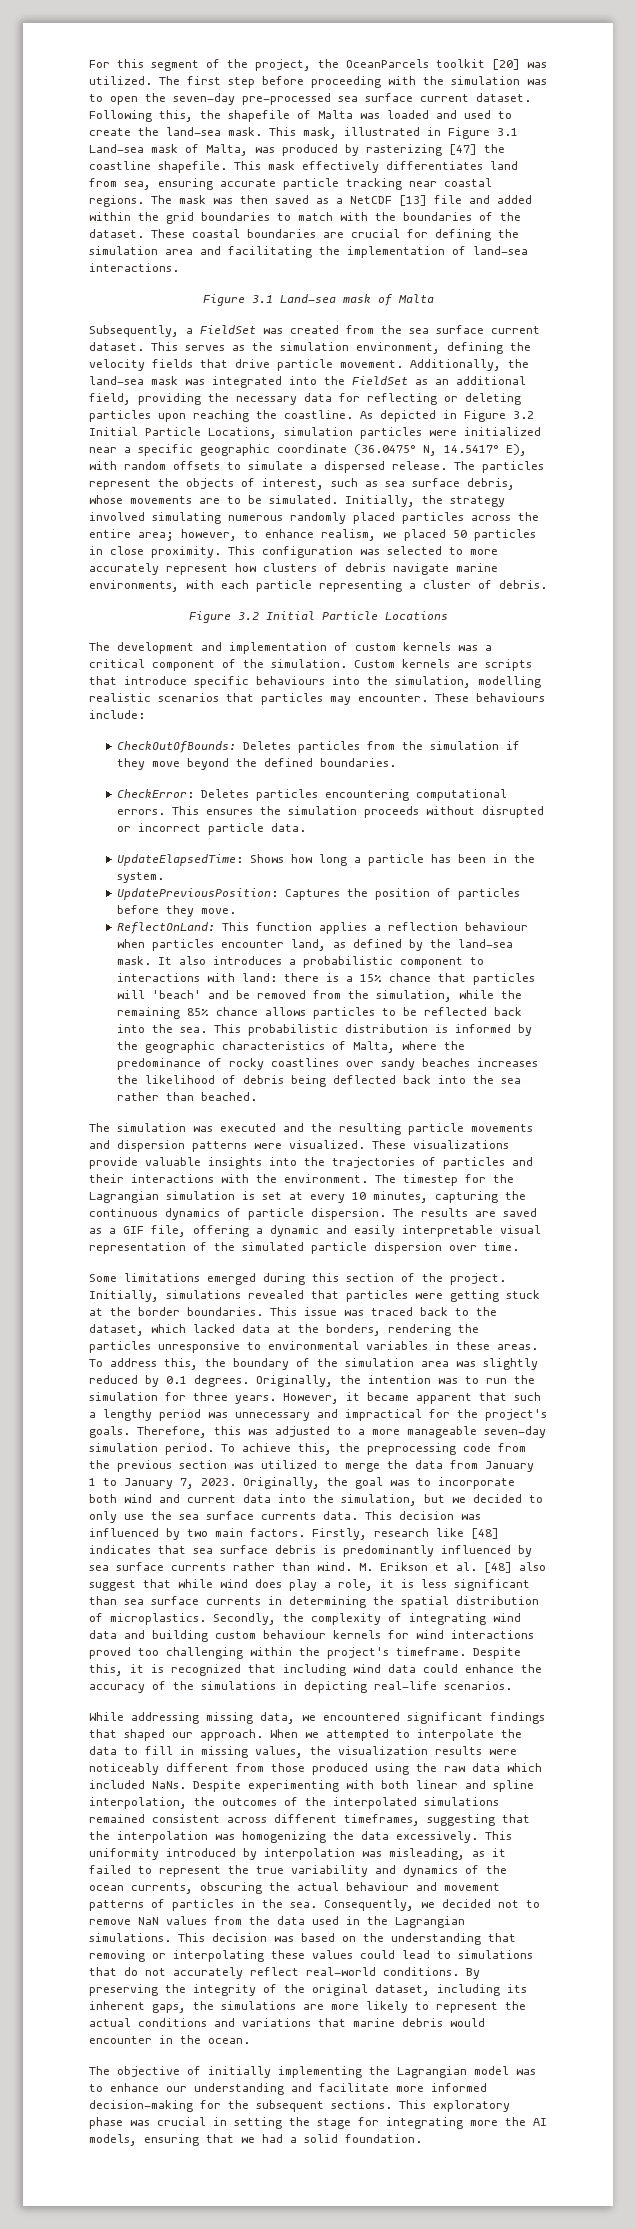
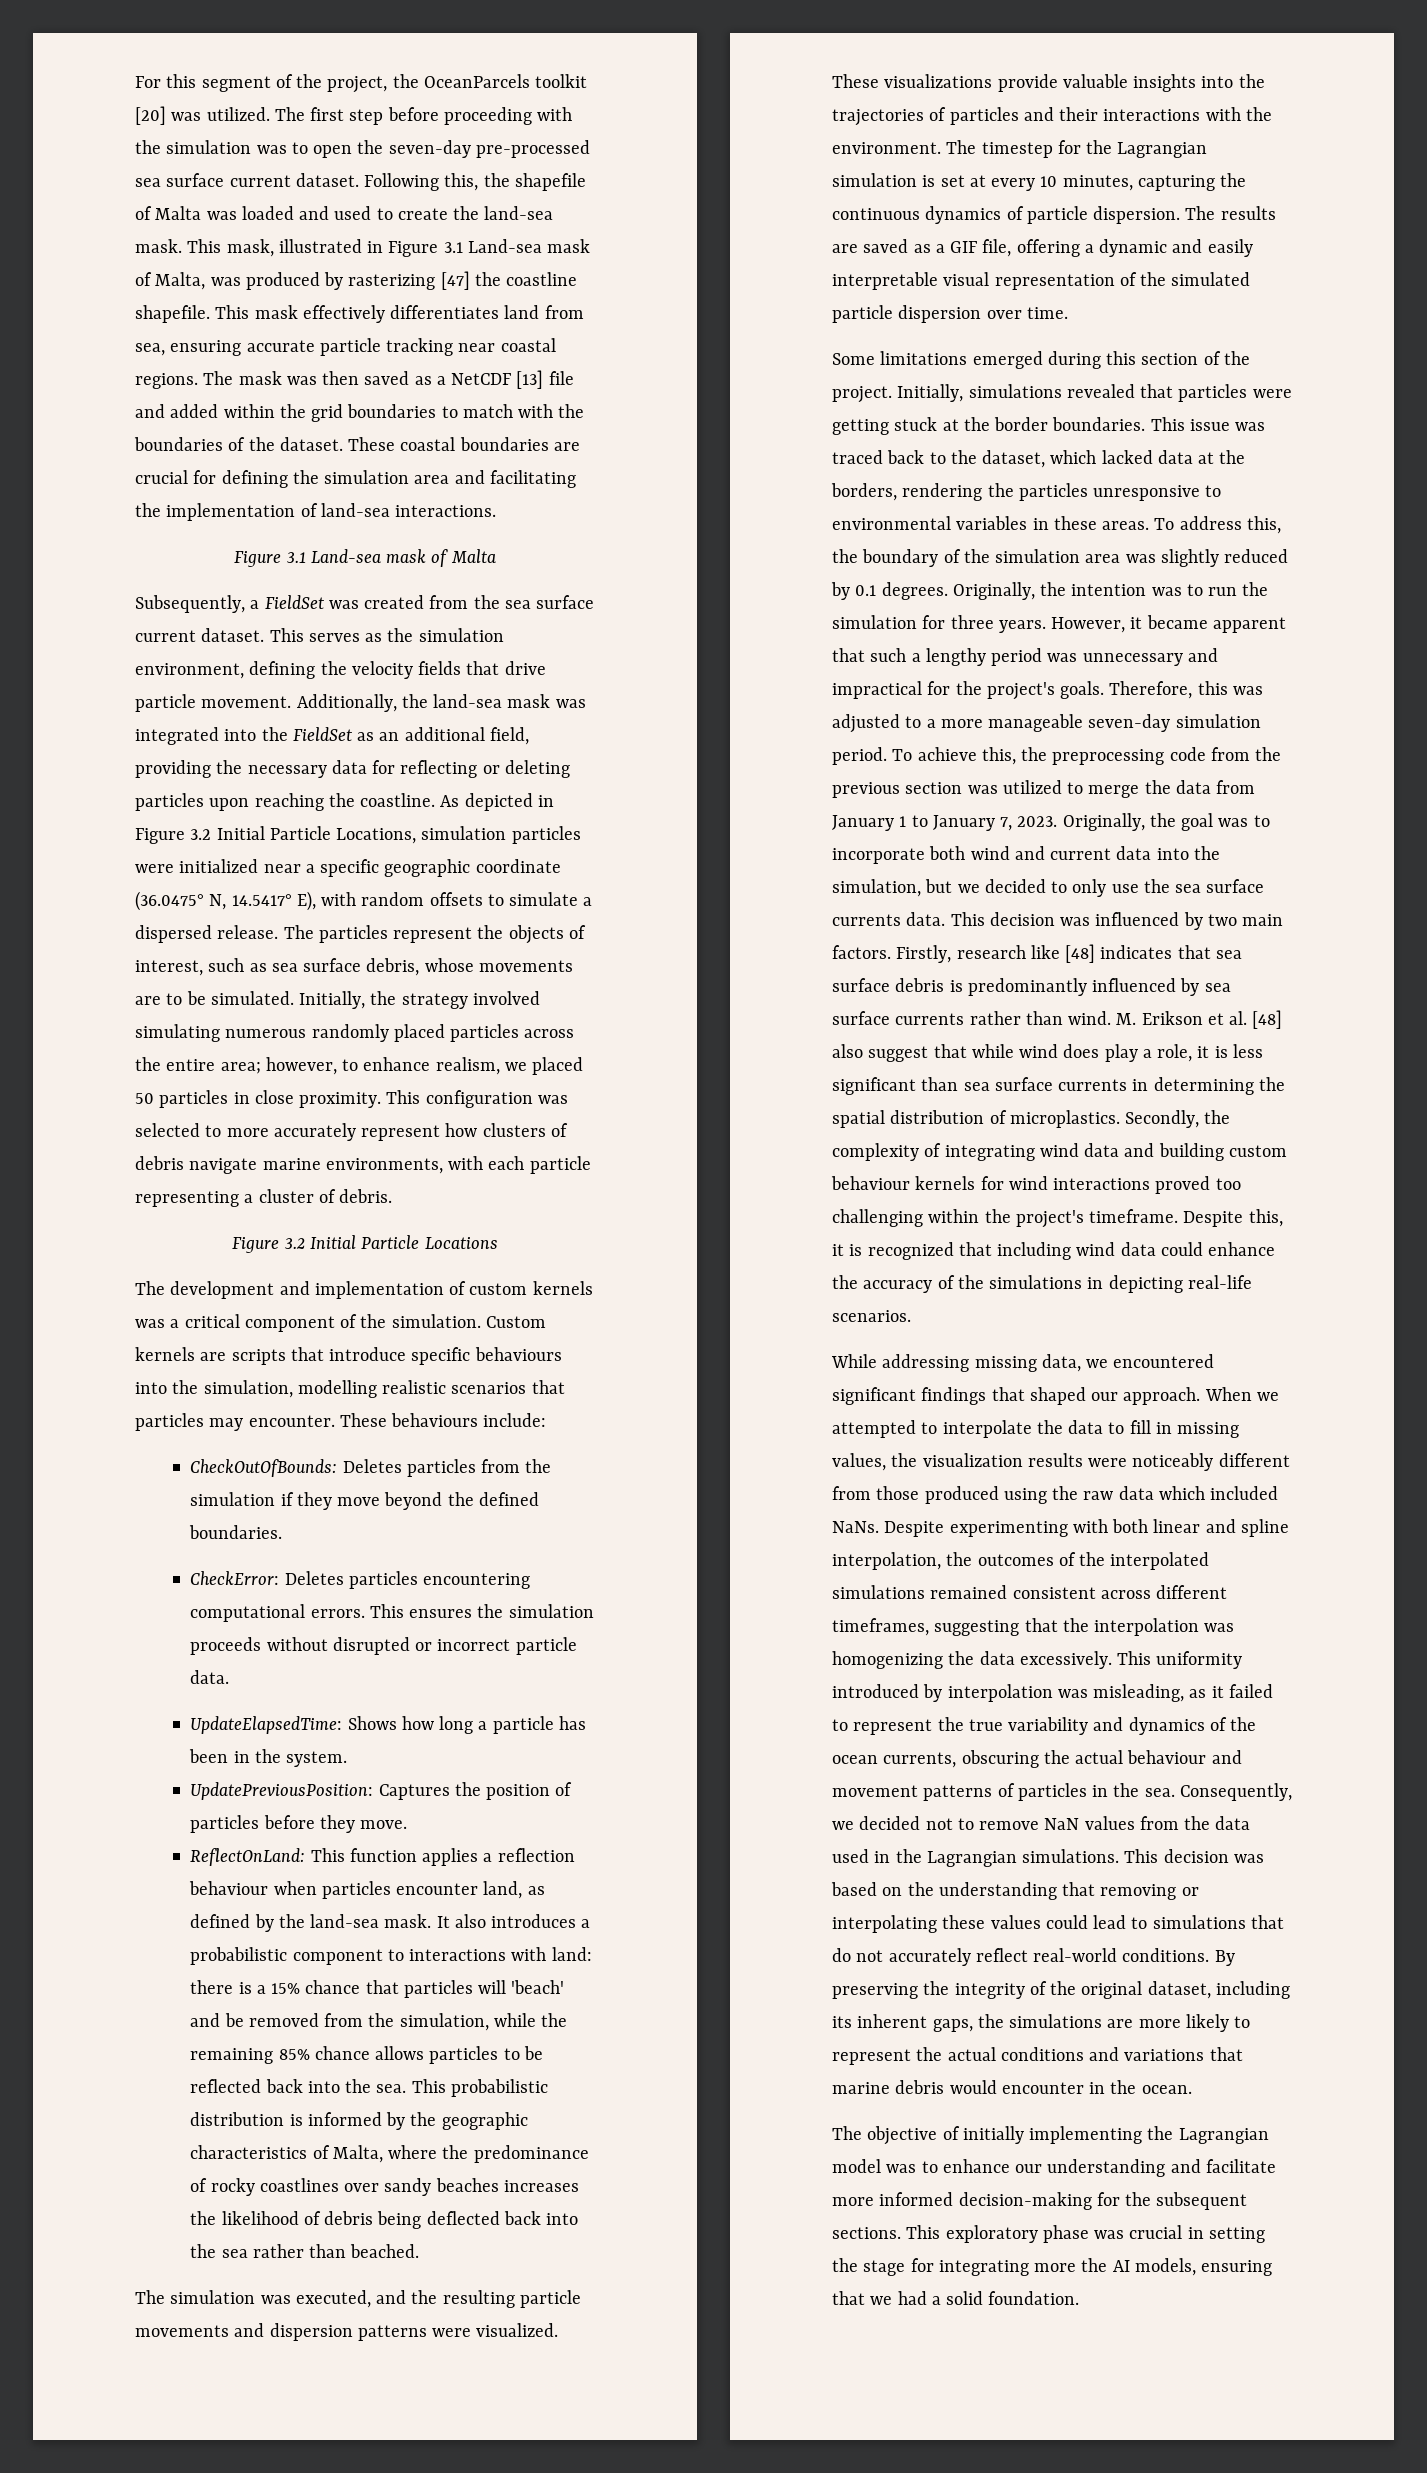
[220,1123,276,1132] executed -> [295,2290,371,2308] executed,

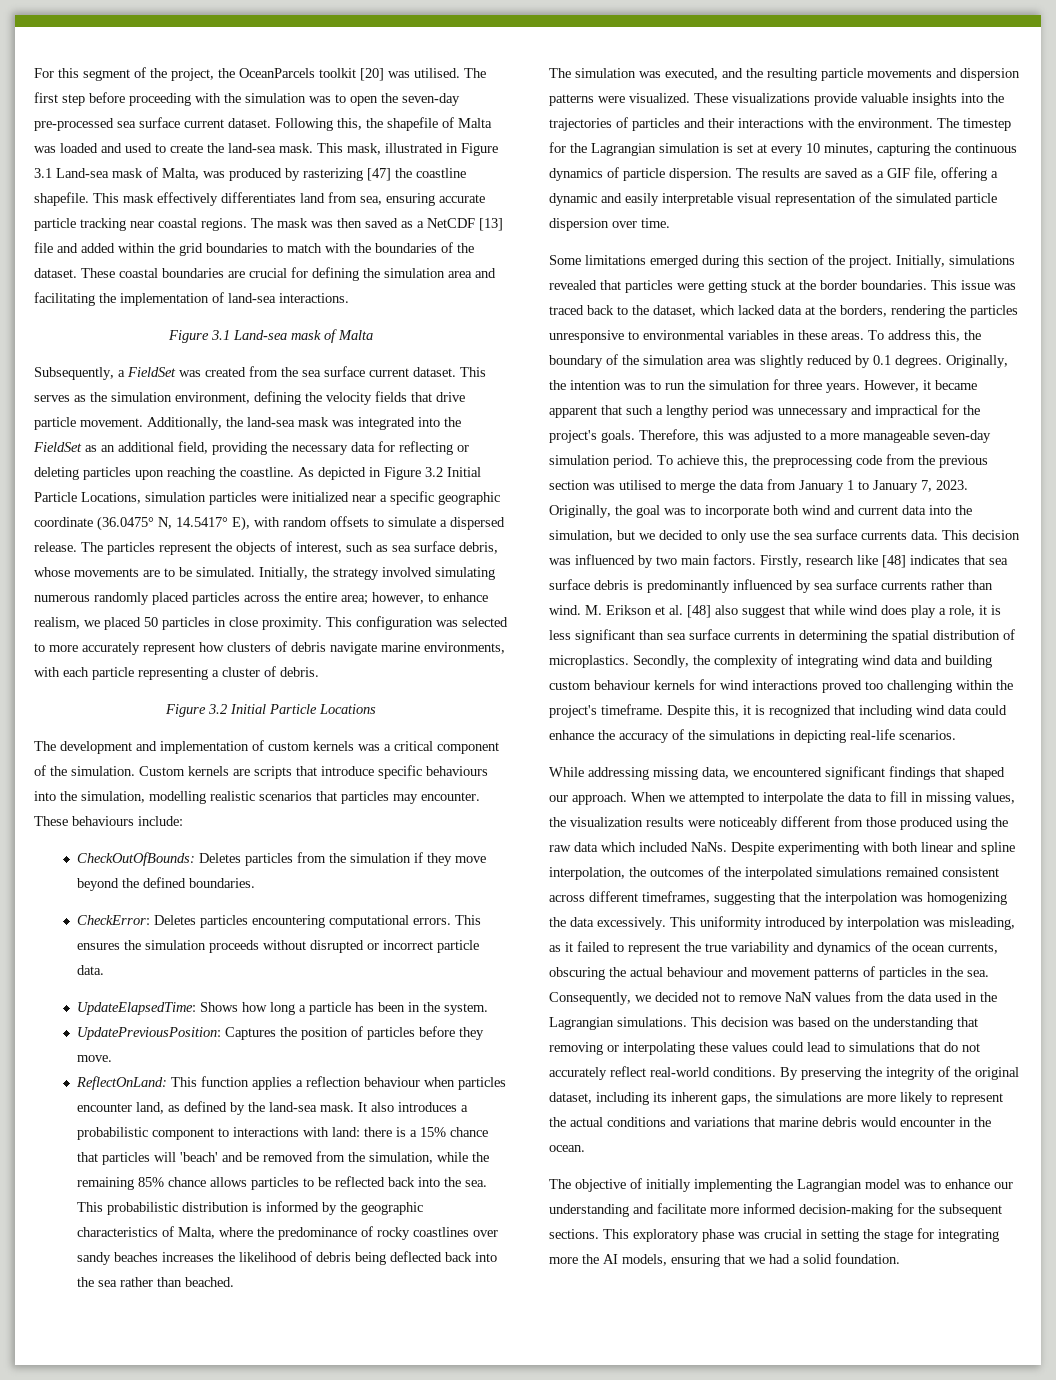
[206,107,270,121] utilized. -> [414,68,460,78] utilised.
[1002,780,1062,794] utilized -> [619,480,662,490] utilised

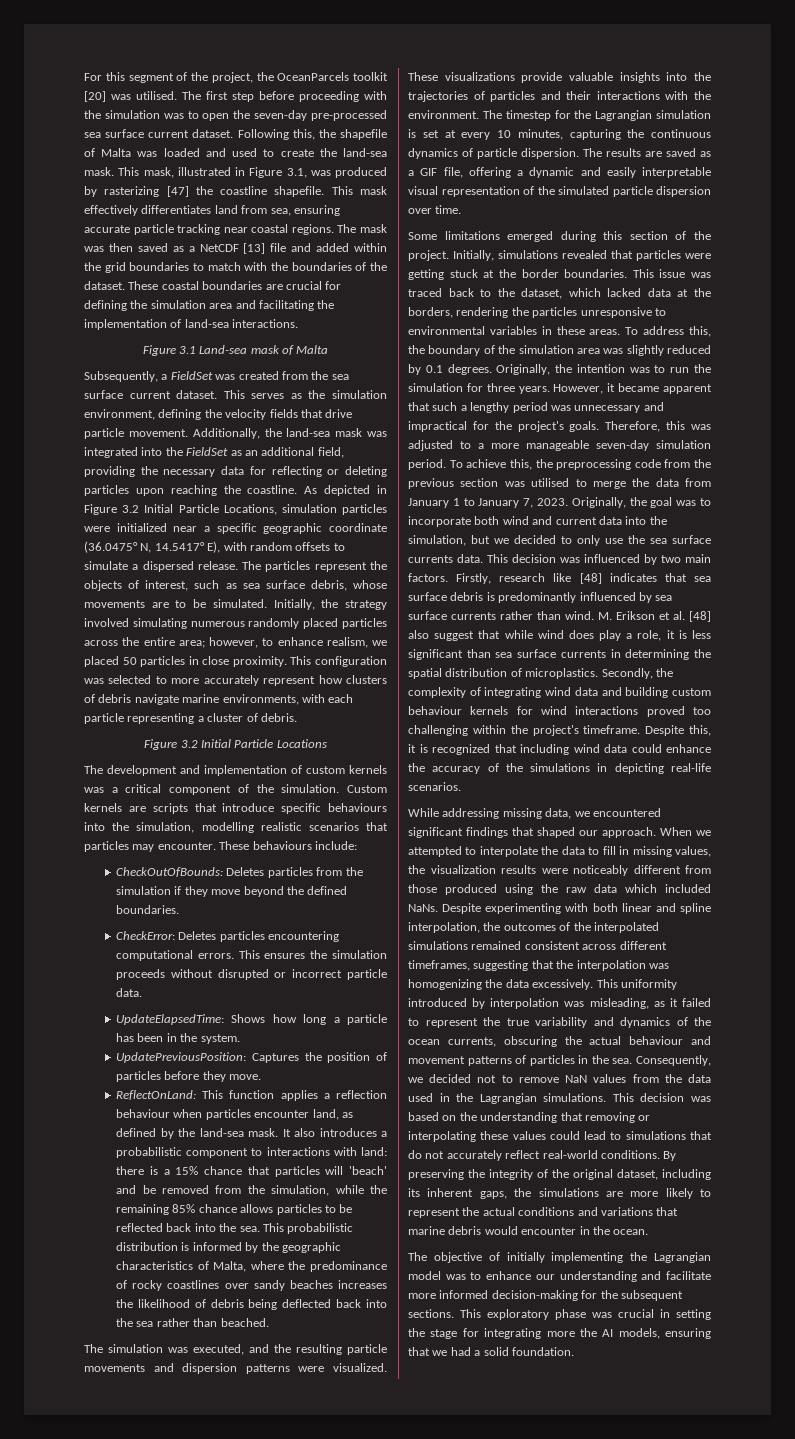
[34,167,199,180] 3.1 Land-sea mask of Malta, -> [286,168,307,178] 3.1,

